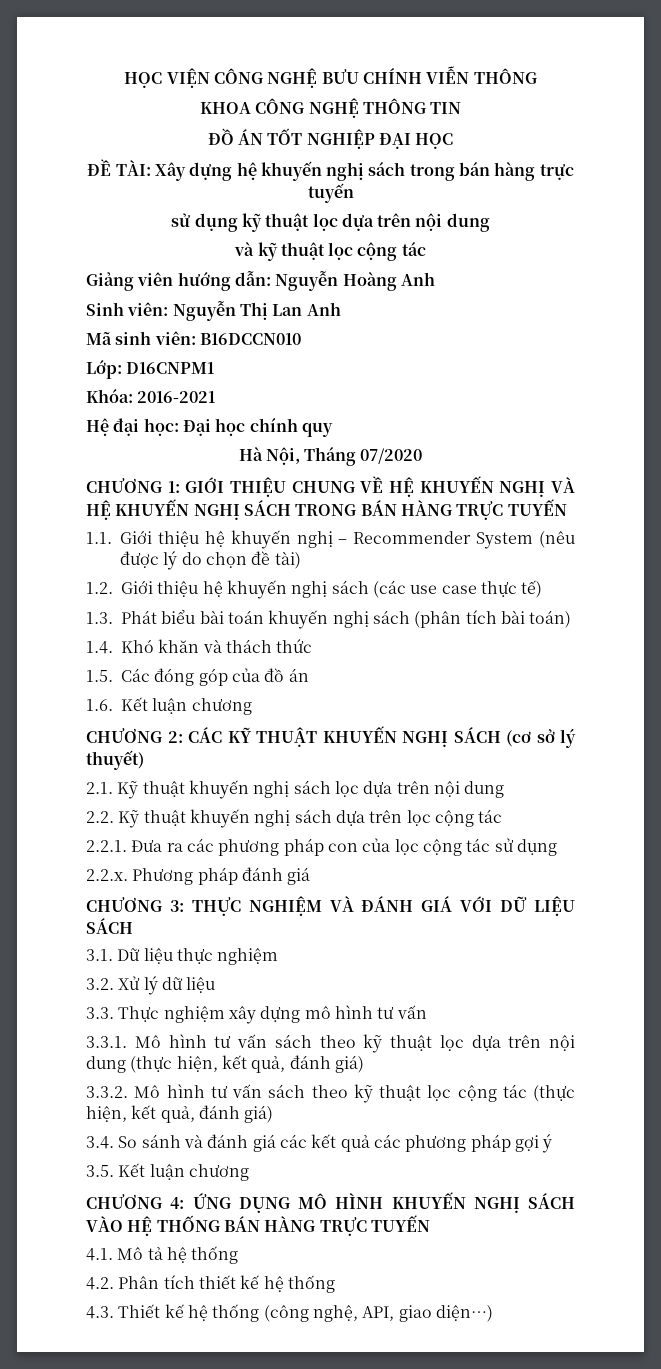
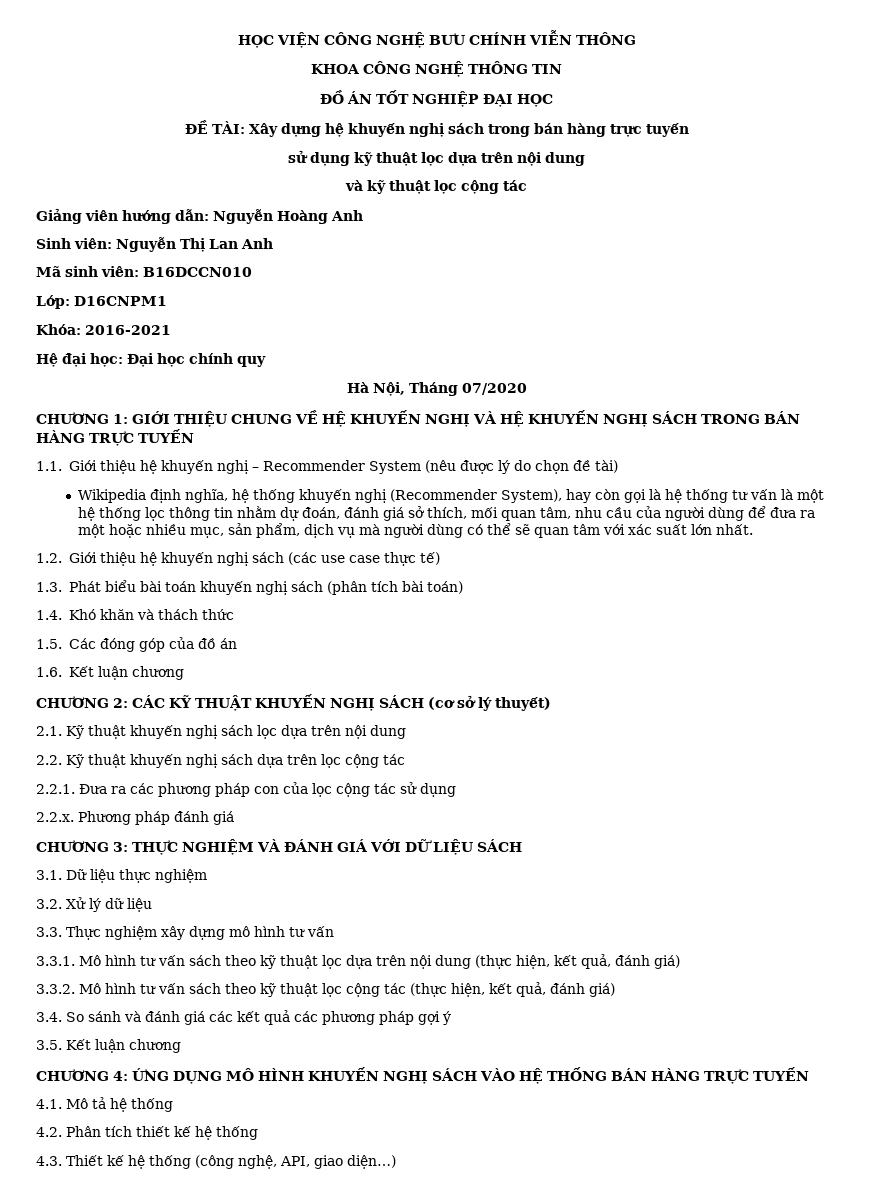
(301, 560) none -> [77,489,824,503] [77,506,815,521] [77,523,753,538] // Wikipedia định nghĩa, hệ thống khuyến nghị (Recommender System), hay còn gọi là hệ thống tư vấn là một hệ thống lọc thông tin nhằm dự đoán, đánh giá sở thích, mối quan tâm, nhu cầu của người dùng để đưa ra một hoặc nhiều mục, sản phẩm, dịch vụ mà người dùng có thể sẽ quan tâm với xác suất lớn nhất.

